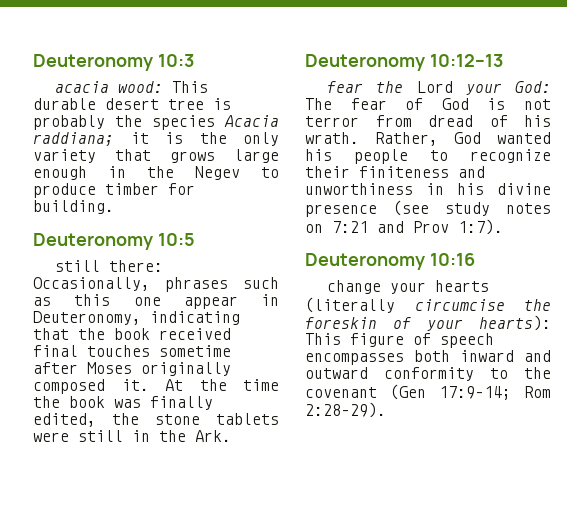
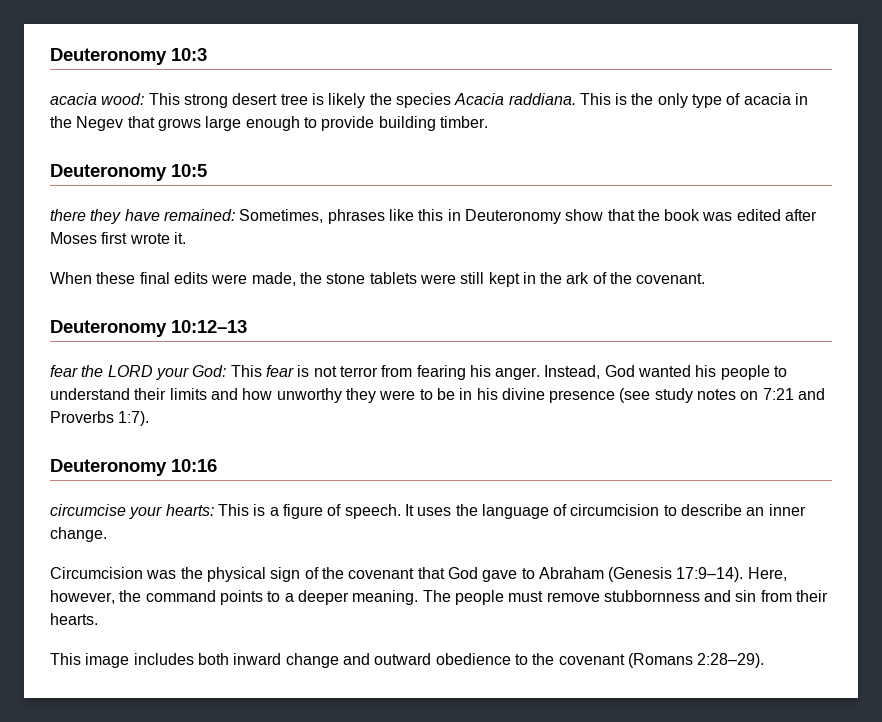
[33,98,96,110] durable -> [183,94,228,108] strong
[33,115,105,130] probably -> [328,93,366,108] likely
[33,132,149,146] raddiana; it -> [508,93,611,105] raddiana. This
[33,149,279,163] [33,166,279,180] [33,183,195,198] [33,200,114,214] [33,233,195,250] [55,260,164,272] [33,277,279,292] [33,294,279,309] [33,311,240,325] [33,328,231,340] [33,345,231,357] [33,362,231,376] [33,379,279,394] [33,396,213,410] [33,413,96,427] variety that grows large enough in the Negev to produce timber for building. // Deuteronomy 10:5 // still there: Occasionally, phrases such as this one appear in Deuteronomy, indicating that the book received final touches sometime after Moses originally composed it. At the time the book was finally edited, -> [692,93,809,108] [50,116,488,131] [50,164,207,181] [50,209,818,224] [50,232,186,244] [50,272,296,286] type of acacia in the Negev that grows large enough to provide building timber. // Deuteronomy 10:5 // there they have remained: Sometimes, phrases like this in Deuteronomy show that the book was edited after Moses first wrote it. // When these final edits were made,
[132,430,231,442] in the Ark. -> [488,272,706,287] kept in the ark of the covenant.
[416,81,453,93] Lord -> [107,365,153,377] LORD
[305,98,551,110] [305,115,551,127] [305,132,438,146] The fear of God is not terror from dread of his wrath. Rather, -> [230,365,601,380] This fear is not terror from fearing his anger. Instead,
[470,149,551,163] [305,166,485,178] [305,183,413,195] recognize their finiteness and unworthiness -> [50,388,455,403] understand their limits and how unworthy they were to be
[413,221,449,233] Prov -> [50,411,114,423] Proverbs
[327,280,490,294] [305,297,551,313] [305,315,551,331] [305,333,494,348] [305,353,404,365] change your hearts (literally circumcise the foreskin of your hearts): This figure of speech encompasses -> [50,504,806,519] [50,527,107,542] [50,567,787,582] [50,590,829,605] [50,613,98,625] [50,653,194,668] circumcise your hearts: This is a figure of speech. It uses the language of circumcision to describe an inner change. // Circumcision was the physical sign of the covenant that God gave to Abraham (Genesis 17:9–14). Here, however, the command points to a deeper meaning. The people must remove stubbornness and sin from their hearts. // This image includes
(514, 356) none -> [285,653,339,668] change
[384,367,474,381] conformity -> [435,653,511,665] obedience
[390,384,551,400] (Gen 17:9–14; Rom -> [627,653,693,668] (Romans

